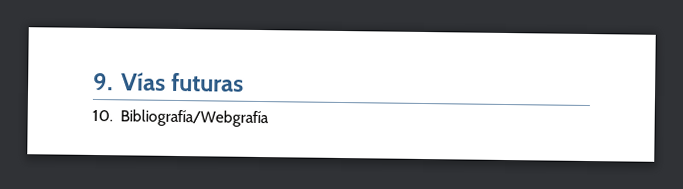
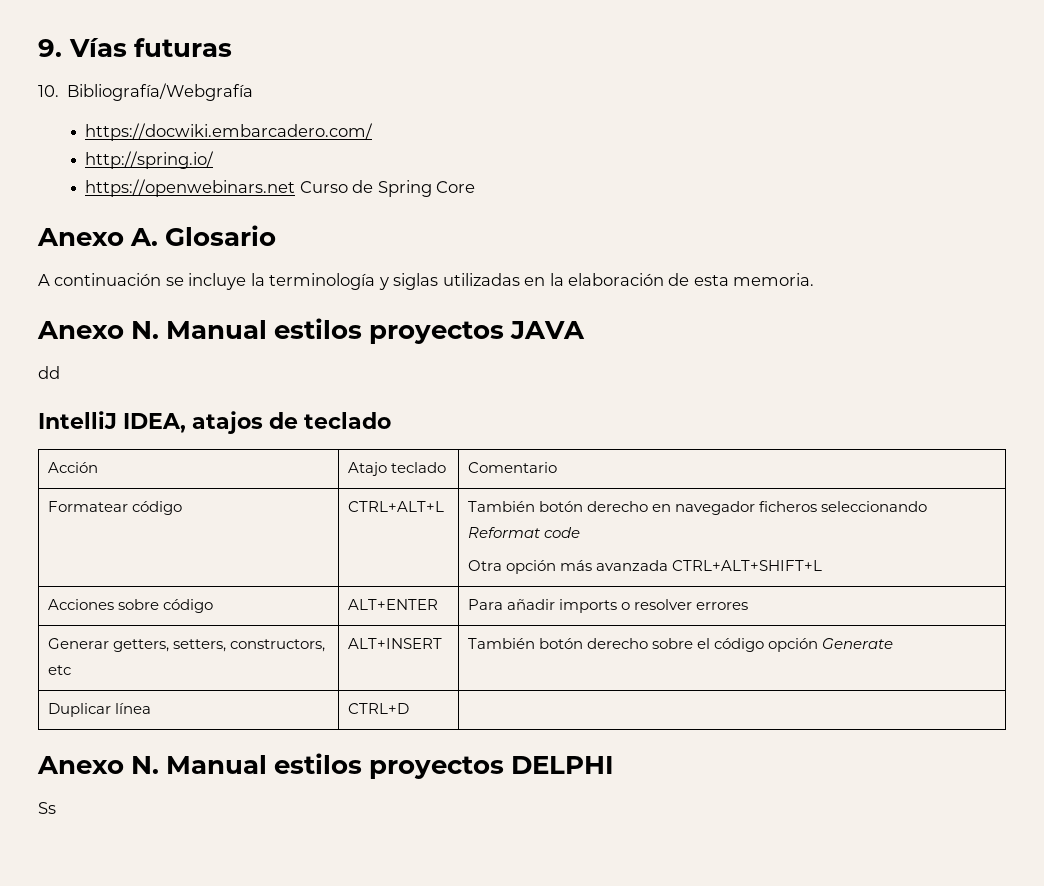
(269, 118) none -> [85,123,374,141] [85,151,215,169] [85,179,476,197] [37,225,277,246] [38,273,815,290] [37,318,586,344] [38,366,60,379] [38,411,391,434] [48,462,99,473] [348,462,447,476] [468,462,558,473] [48,501,183,515] [348,501,445,512] [468,501,928,515] [468,527,581,538] [468,560,823,574] [48,599,214,613] [348,599,439,610] [468,599,749,613] [48,638,326,652] [48,665,72,675] [348,638,443,649] [468,638,894,652] [48,703,152,717] [348,703,410,714] [37,753,615,779] [38,802,56,814] // https://docwiki.embarcadero.com/ // http://spring.io/ // https://openwebinars.net Curso de Spring Core // Anexo A. Glosario // A continuación se incluye la terminología y siglas utilizadas en la elaboración de esta memoria. // Anexo N. Manual estilos proyectos JAVA // dd // IntelliJ IDEA, atajos de teclado // Acción | Atajo teclado | Comentario // Formatear código | CTRL+ALT+L | También botón derecho en navegador ficheros seleccionando Reformat code // Otra opción más avanzada CTRL+ALT+SHIFT+L // Acciones sobre código | ALT+ENTER | Para añadir imports o resolver errores // Generar getters, setters, constructors, etc | ALT+INSERT | También botón derecho sobre el código opción Generate // Duplicar línea | CTRL+D | // Anexo N. Manual estilos proyectos DELPHI // Ss

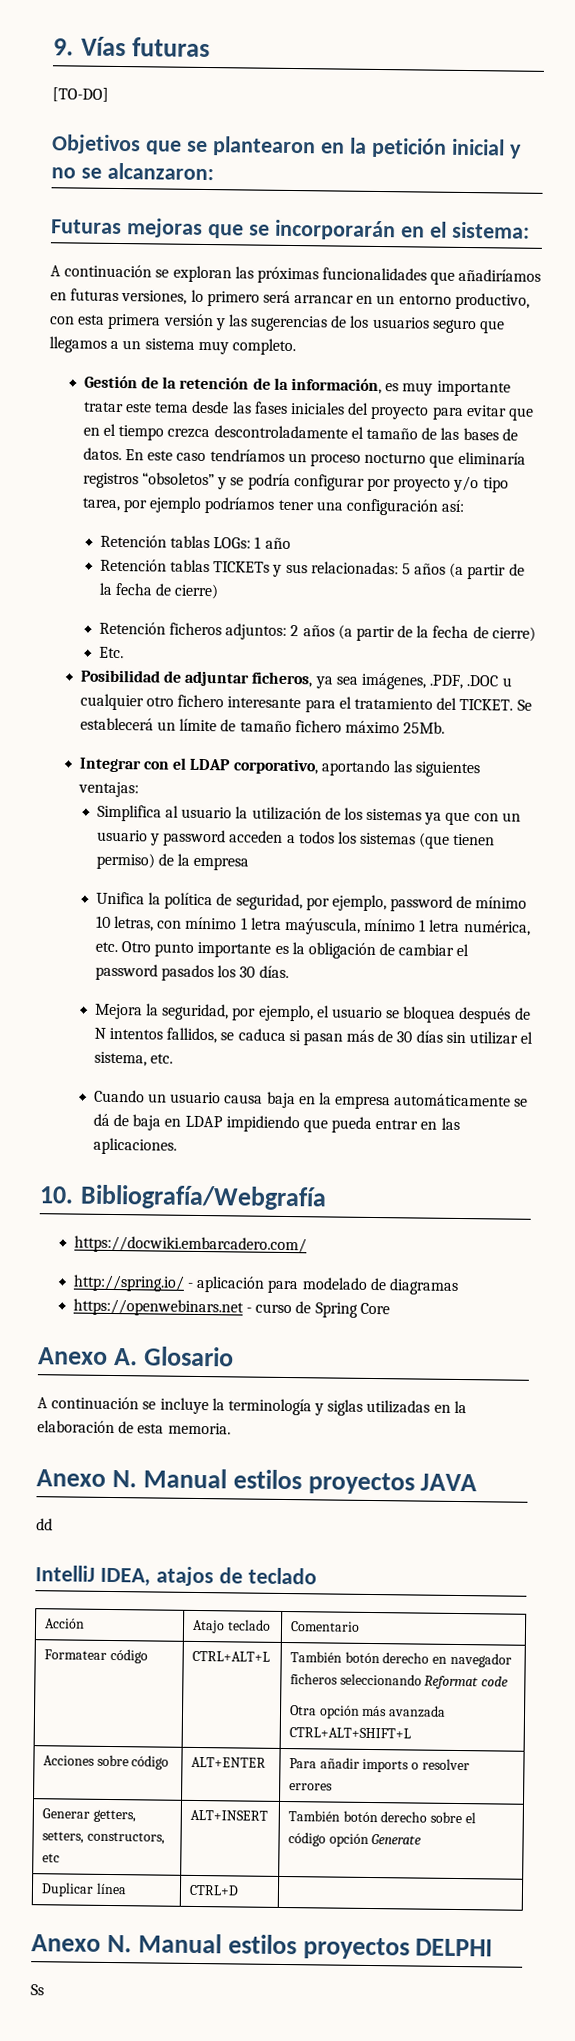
[38,83,254,101] [85,123,374,141] [85,151,215,169] 10. Bibliografía/Webgrafía // https://docwiki.embarcadero.com/ // http://spring.io/ -> [52,87,109,102] [51,134,522,159] [51,162,214,181] [51,218,530,241] [50,264,542,285] [50,288,530,310] [50,313,506,334] [49,336,296,356] [83,375,511,397] [83,400,534,421] [82,423,518,441] [82,447,526,468] [82,472,509,493] [81,496,466,516] [99,534,291,550] [99,558,525,580] [98,582,220,600] [98,621,536,642] [98,646,124,659] [79,669,512,690] [79,693,532,713] [79,717,446,734] [78,757,481,778] [77,781,139,798] [96,804,521,826] [96,829,496,849] [95,852,250,871] [95,891,528,912] [95,915,531,936] [94,941,470,960] [94,963,289,982] [94,1003,531,1024] [93,1027,534,1046] [93,1051,173,1067] [93,1089,529,1110] [92,1113,460,1133] [92,1137,177,1155] [39,1184,327,1211] [73,1235,307,1255] [72,1274,460,1295] [TO-DO] // Objetivos que se plantearon en la petición inicial y no se alcanzaron: // Futuras mejoras que se incorporarán en el sistema: // A continuación se exploran las próximas funcionalidades que añadiríamos en futuras versiones, lo primero será arrancar en un entorno productivo, con esta primera versión y las sugerencias de los usuarios seguro que llegamos a un sistema muy completo. // Gestión de la retención de la información, es muy importante tratar este tema desde las fases iniciales del proyecto para evitar que en el tiempo crezca descontroladamente el tamaño de las bases de datos. En este caso tendríamos un proceso nocturno que eliminaría registros “obsoletos” y se podría configurar por proyecto y/o tipo tarea, por ejemplo podríamos tener una configuración así: // Retención tablas LOGs: 1 año // Retención tablas TICKETs y sus relacionadas: 5 años (a partir de la fecha de cierre) // Retención ficheros adjuntos: 2 años (a partir de la fecha de cierre) // Etc. // Posibilidad de adjuntar ficheros, ya sea imágenes, .PDF, .DOC u cualquier otro fichero interesante para el tratamiento del TICKET. Se establecerá un límite de tamaño fichero máximo 25Mb. // Integrar con el LDAP corporativo, aportando las siguientes ventajas: // Simplifica al usuario la utilización de los sistemas ya que con un usuario y password acceden a todos los sistemas (que tienen permiso) de la empresa // Unifica la política de seguridad, por ejemplo, password de mínimo 10 letras, con mínimo 1 letra maýuscula, mínimo 1 letra numérica, etc. Otro punto importante es la obligación de cambiar el password pasados los 30 días. // Mejora la seguridad, por ejemplo, el usuario se bloquea después de N intentos fallidos, se caduca si pasan más de 30 días sin utilizar el sistema, etc. // Cuando un usuario causa baja en la empresa automáticamente se dá de baja en LDAP impidiendo que pueda entrar en las aplicaciones. // 10. Bibliografía/Webgrafía // https://docwiki.embarcadero.com/ // http://spring.io/ - aplicación para modelado de diagramas
[299,181,348,193] Curso -> [246,1303,293,1314] - curso

